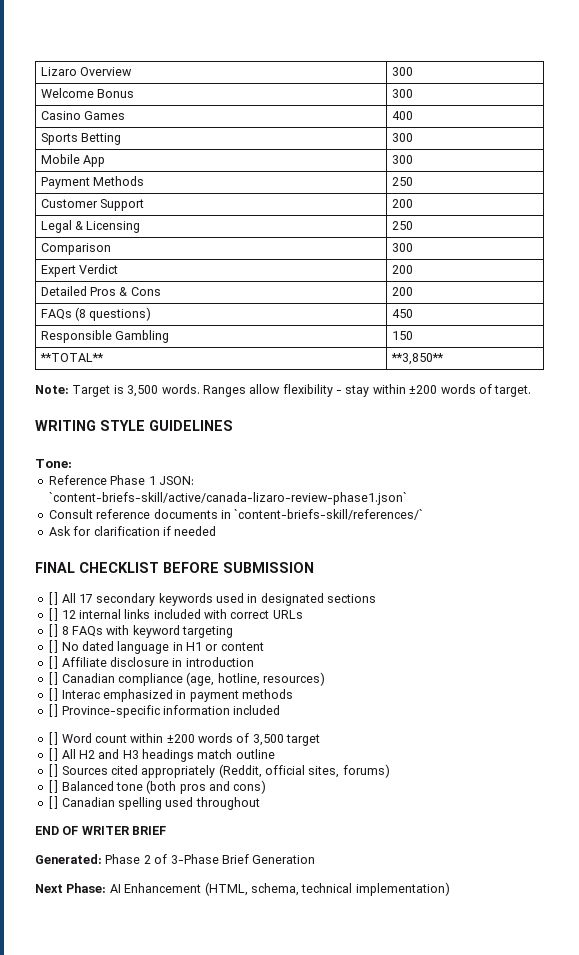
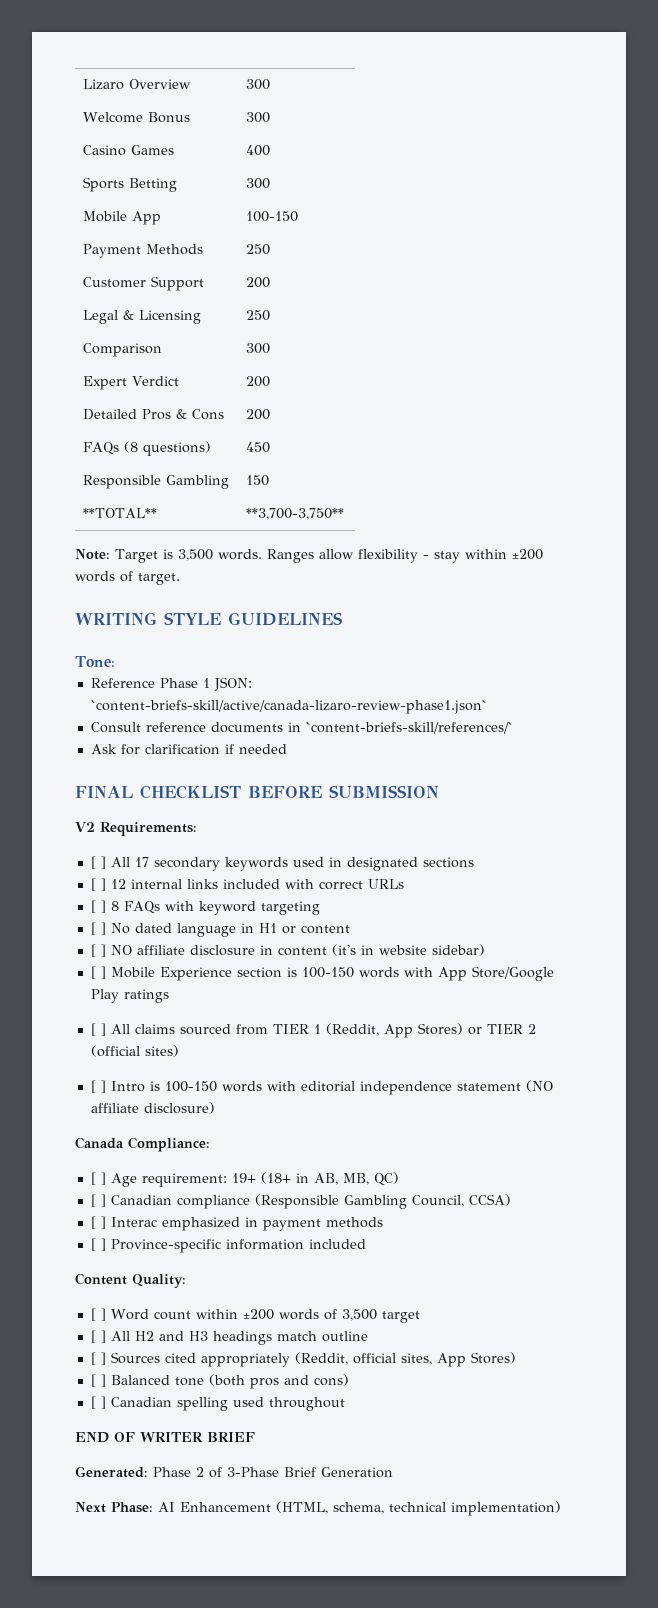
[391,155,413,164] 300 -> [246,211,299,222] 100-150
[390,353,444,365] **3,850** -> [246,508,345,520] **3,700-3,750**
(314, 567) none -> [75,822,197,836] // V2 Requirements:
[61,657,254,667] Affiliate disclosure in introduction -> [110,944,485,956] [90,966,554,981] [90,989,169,1003] [90,1023,536,1038] [90,1045,179,1057] [90,1080,553,1095] [90,1102,215,1114] [75,1137,210,1152] [90,1172,399,1187] NO affiliate disclosure in content (it's in website sidebar) // [ ] Mobile Experience section is 100-150 words with App Store/Google Play ratings // [ ] All claims sourced from TIER 1 (Reddit, App Stores) or TIER 2 (official sites) // [ ] Intro is 100-150 words with editorial independence statement (NO affiliate disclosure) // Canada Compliance: // [ ] Age requirement: 19+ (18+ in AB, MB, QC)
[186,672,325,686] (age, hotline, resources) -> [254,1194,511,1209] (Responsible Gambling Council, CCSA)
(281, 710) none -> [75,1273,186,1288] // Content Quality:
[342,764,390,778] forums) -> [436,1352,516,1367] App Stores)

